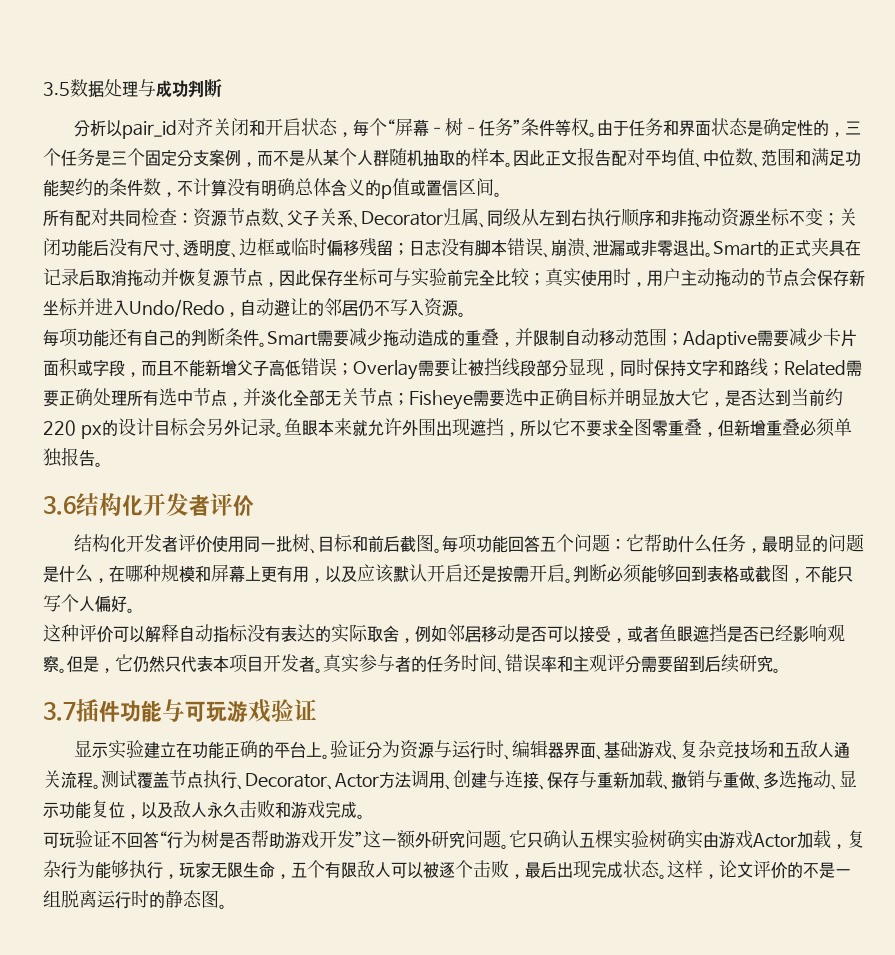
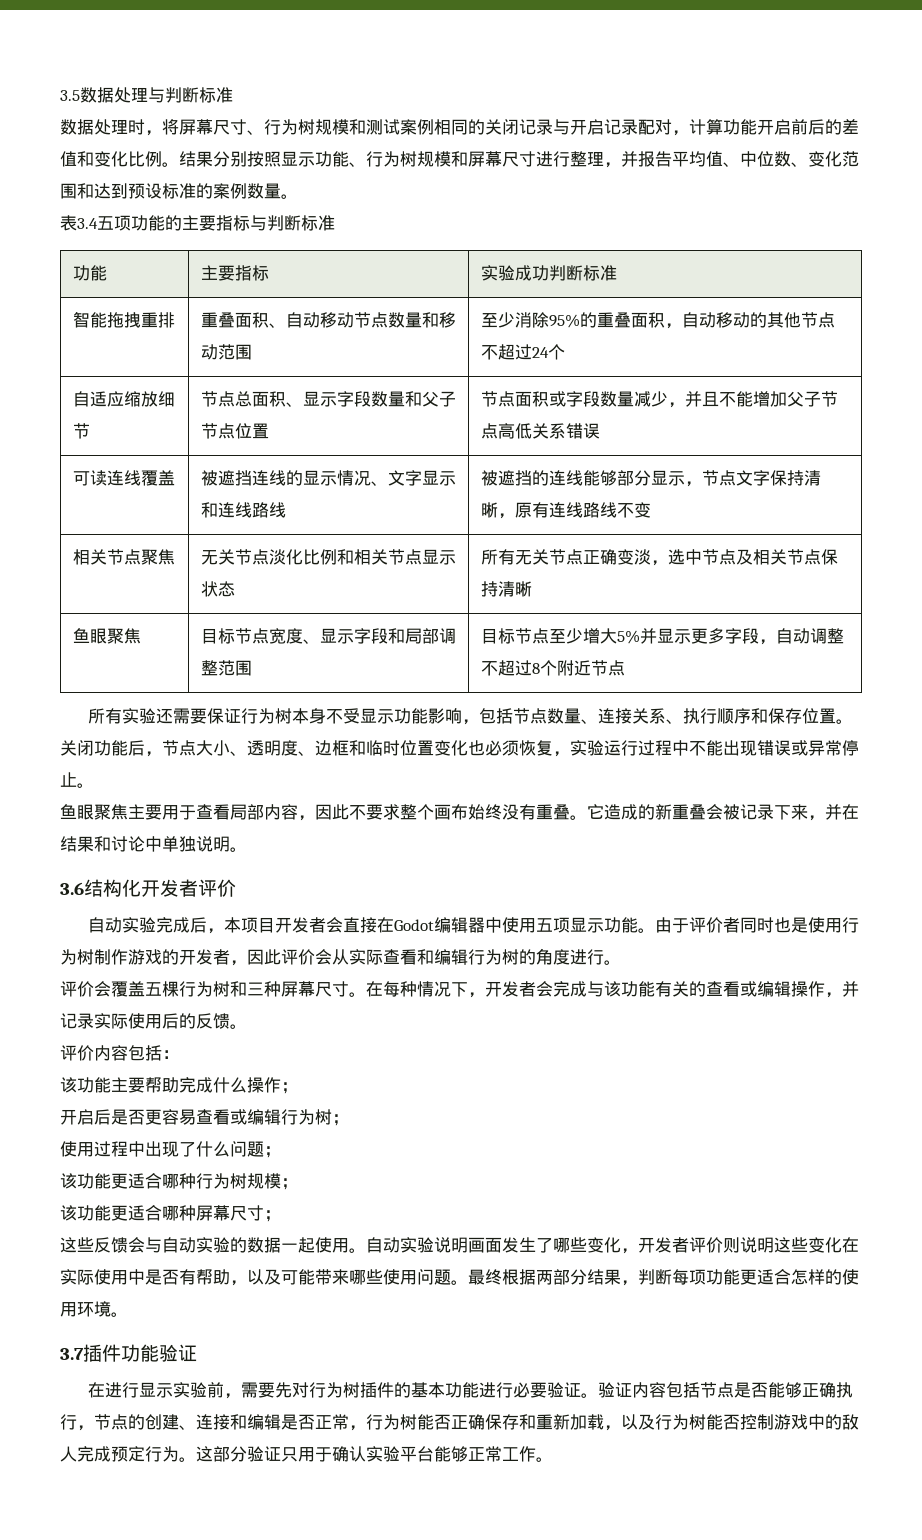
[156,78,222,98] [73,118,861,139] [43,147,861,168] [43,178,502,199] [43,208,857,228] [43,238,861,258] [43,268,865,287] [43,298,466,317] [43,328,857,349] [43,358,862,380] [43,388,843,410] [43,418,852,439] [43,447,95,467] 成功判断 // 分析以pair_id对齐关闭和开启状态，每个“屏幕–树–任务”条件等权。由于任务和界面状态是确定性的，三个任务是三个固定分支案例，而不是从某个人群随机抽取的样本。因此正文报告配对平均值、中位数、范围和满足功能契约的条件数，不计算没有明确总体含义的p值或置信区间。 // 所有配对共同检查：资源节点数、父子关系、Decorator归属、同级从左到右执行顺序和非拖动资源坐标不变；关闭功能后没有尺寸、透明度、边框或临时偏移残留；日志没有脚本错误、崩溃、泄漏或非零退出。Smart的正式夹具在记录后取消拖动并恢复源节点，因此保存坐标可与实验前完全比较；真实使用时，用户主动拖动的节点会保存新坐标并进入Undo/Redo，自动避让的邻居仍不写入资源。 // 每项功能还有自己的判断条件。Smart需要减少拖动造成的重叠，并限制自动移动范围；Adaptive需要减少卡片面积或字段，而且不能新增父子高低错误；Overlay需要让被挡线段部分显现，同时保持文字和路线；Related需要正确处理所有选中节点，并淡化全部无关节点；Fisheye需要选中正确目标并明显放大它，是否达到当前约220 px的设计目标会另外记录。鱼眼本来就允许外围出现遮挡，所以它不要求全图零重叠，但新增重叠必须单独报告 -> [165,87,233,103] [60,119,859,136] [60,151,859,168] [60,183,298,199] [60,215,335,231] [72,265,107,281] [200,265,269,281] [480,265,617,281] [72,311,175,328] [200,312,456,328] [200,344,252,360] [480,312,835,329] [480,344,565,360] [72,391,175,407] [72,423,90,439] [200,391,456,407] [200,423,269,439] [480,391,838,408] [480,423,600,439] [72,470,175,486] [200,470,456,486] [200,502,286,518] [480,470,821,487] [480,502,651,519] [72,549,175,565] [200,549,456,565] [200,581,235,597] [480,549,838,566] [480,581,532,597] [72,628,141,644] [200,628,456,644] [200,660,252,676] [480,628,844,645] [480,660,625,676] [87,708,853,725] [60,740,859,757] [60,772,94,788] [60,804,859,821] [60,836,230,852] 判断标准 // 数据处理时，将屏幕尺寸、行为树规模和测试案例相同的关闭记录与开启记录配对，计算功能开启前后的差值和变化比例。结果分别按照显示功能、行为树规模和屏幕尺寸进行整理，并报告平均值、中位数、变化范围和达到预设标准的案例数量。 // 表3.4五项功能的主要指标与判断标准 // 功能 | 主要指标 | 实验成功判断标准 // 智能拖拽重排 | 重叠面积、自动移动节点数量和移动范围 | 至少消除95%的重叠面积，自动移动的其他节点不超过24个 // 自适应缩放细节 | 节点总面积、显示字段数量和父子节点位置 | 节点面积或字段数量减少，并且不能增加父子节点高低关系错误 // 可读连线覆盖 | 被遮挡连线的显示情况、文字显示和连线路线 | 被遮挡的连线能够部分显示，节点文字保持清晰，原有连线路线不变 // 相关节点聚焦 | 无关节点淡化比例和相关节点显示状态 | 所有无关节点正确变淡，选中节点及相关节点保持清晰 // 鱼眼聚焦 | 目标节点宽度、显示字段和局部调整范围 | 目标节点至少增大5%并显示更多字段，自动调整不超过8个附近节点 // 所有实验还需要保证行为树本身不受显示功能影响，包括节点数量、连接关系、执行顺序和保存位置。关闭功能后，节点大小、透明度、边框和临时位置变化也必须恢复，实验运行过程中不能出现错误或异常停止。 // 鱼眼聚焦主要用于查看局部内容，因此不要求整个画布始终没有重叠。它造成的新重叠会被记录下来，并在结果和讨论中单独说明
[73,534,864,554] [43,564,853,583] [43,594,135,613] [43,624,845,643] [43,654,773,674] 结构化开发者评价使用同一批树、目标和前后截图。每项功能回答五个问题：它帮助什么任务，最明显的问题是什么，在哪种规模和屏幕上更有用，以及应该默认开启还是按需开启。判断必须能够回到表格或截图，不能只写个人偏好。 // 这种评价可以解释自动指标没有表达的实际取舍，例如邻居移动是否可以接受，或者鱼眼遮挡是否已经影响观察。但是，它仍然只代表本项目开发者。真实参与者的任务时间、错误率和主观评分需要留到后续研究 -> [87,917,859,934] [60,948,621,966] [60,981,859,998] [60,1013,247,1029] [60,1045,179,1061] [60,1077,298,1094] [60,1109,349,1126] [60,1141,281,1158] [60,1173,298,1190] [60,1205,281,1222] [60,1237,859,1254] [60,1269,859,1286] [60,1301,111,1317] 自动实验完成后，本项目开发者会直接在Godot编辑器中使用五项显示功能。由于评价者同时也是使用行为树制作游戏的开发者，因此评价会从实际查看和编辑行为树的角度进行。 // 评价会覆盖五棵行为树和三种屏幕尺寸。在每种情况下，开发者会完成与该功能有关的查看或编辑操作，并记录实际使用后的反馈。 // 评价内容包括： // 该功能主要帮助完成什么操作； // 开启后是否更容易查看或编辑行为树； // 使用过程中出现了什么问题； // 该功能更适合哪种行为树规模； // 该功能更适合哪种屏幕尺寸； // 这些反馈会与自动实验的数据一起使用。自动实验说明画面发生了哪些变化，开发者评价则说明这些变化在实际使用中是否有帮助，以及可能带来哪些使用问题。最终根据两部分结果，判断每项功能更适合怎样的使用环境
[162,699,271,723] 与可玩游戏 -> (159, 1353) none
(317, 710) none -> [87,1382,139,1398] 在进行
[143,740,850,760] [43,770,857,790] [43,800,365,819] [43,830,865,849] [43,860,851,879] [43,890,219,909] 建立在功能正确的平台上。验证分为资源与运行时、编辑器界面、基础游戏、复杂竞技场和五敌人通关流程。测试覆盖节点执行、Decorator、Actor方法调用、创建与连接、保存与重新加载、撤销与重做、多选拖动、显示功能复位，以及敌人永久击败和游戏完成。 // 可玩验证不回答“行为树是否帮助游戏开发”这一额外研究问题。它只确认五棵实验树确实由游戏Actor加载，复杂行为能够执行，玩家无限生命，五个有限敌人可以被逐个击败，最后出现完成状态。这样，论文评价的不是一组脱离运行时的静态图 -> [206,1382,853,1399] [60,1414,859,1431] [60,1446,536,1462] 前，需要先对行为树插件的基本功能进行必要验证。验证内容包括节点是否能够正确执行，节点的创建、连接和编辑是否正常，行为树能否正确保存和重新加载，以及行为树能否控制游戏中的敌人完成预定行为。这部分验证只用于确认实验平台能够正常工作

